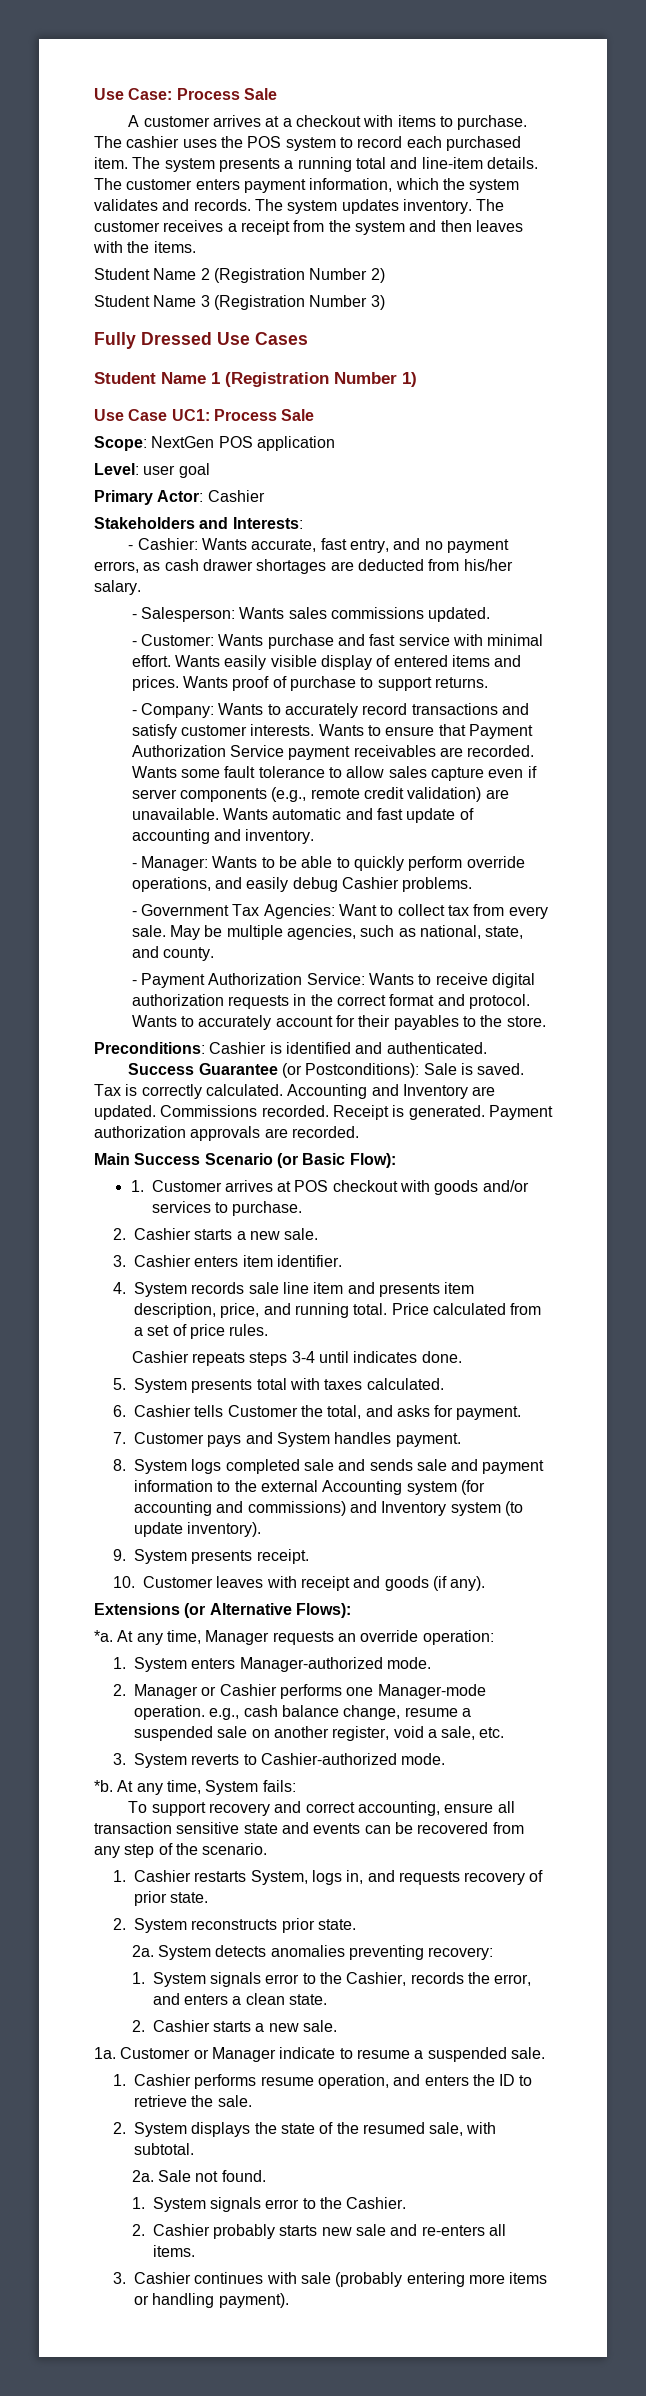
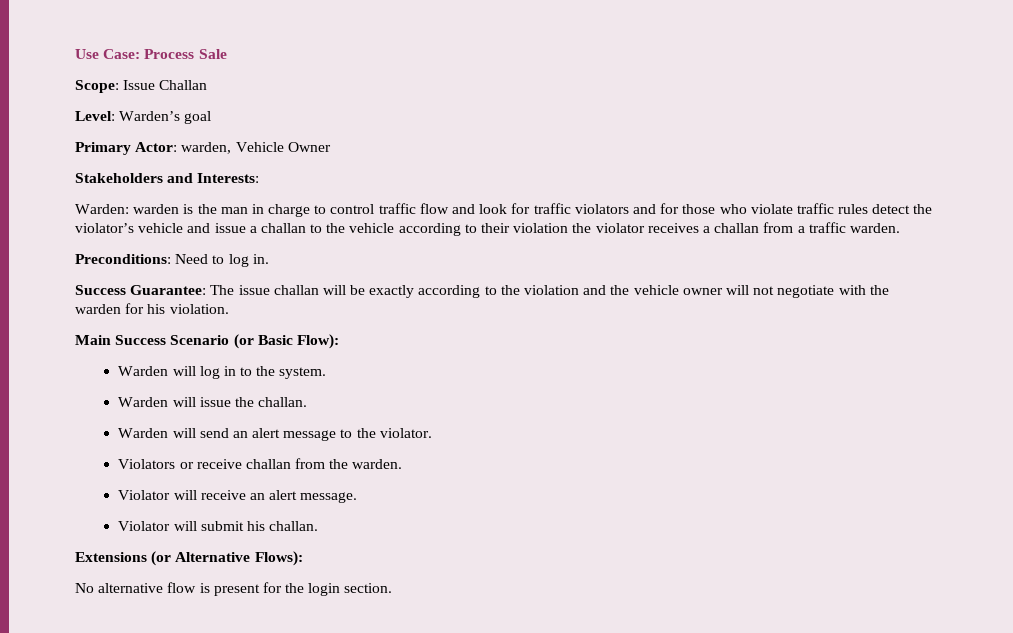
[128,115,528,130] [94,136,521,151] [94,157,538,172] [94,178,520,193] [94,199,505,214] [94,220,523,235] [93,241,196,253] [94,268,385,283] [94,295,385,310] [94,332,308,349] [94,372,417,387] [94,409,315,421] [94,436,335,451] A customer arrives at a checkout with items to purchase. The cashier uses the POS system to record each purchased item. The system presents a running total and line-item details. The customer enters payment information, which the system validates and records. The system updates inventory. The customer receives a receipt from the system and then leaves with the items. // Student Name 2 (Registration Number 2) // Student Name 3 (Registration Number 3) // Fully Dressed Use Cases // Student Name 1 (Registration Number 1) // Use Case UC1: Process Sale // Scope: NextGen POS application -> [75,80,208,93] Scope: Issue Challan
[143,465,176,475] user -> [119,111,181,121] Warden’s
[207,490,265,502] Cashier -> [181,142,331,154] warden, Vehicle Owner
[128,538,510,553] [94,559,513,574] [94,580,141,595] [131,607,491,622] [131,634,544,649] [131,655,522,670] [131,676,489,691] [131,703,530,718] [131,724,534,739] [131,745,535,760] [131,766,537,781] [131,787,509,802] [131,808,474,823] [131,829,315,844] [131,856,525,871] [131,877,473,892] [131,904,548,919] [131,925,524,940] [131,946,215,961] [131,973,536,988] [131,994,531,1009] [131,1015,546,1030] [94,1042,487,1054] [128,1063,525,1078] [94,1084,496,1099] [94,1105,553,1120] [94,1126,359,1141] - Cashier: Wants accurate, fast entry, and no payment errors, as cash drawer shortages are deducted from his/her salary. // - Salesperson: Wants sales commissions updated. // - Customer: Wants purchase and fast service with minimal effort. Wants easily visible display of entered items and prices. Wants proof of purchase to support returns. // - Company: Wants to accurately record transactions and satisfy customer interests. Wants to ensure that Payment Authorization Service payment receivables are recorded. Wants some fault tolerance to allow sales capture even if server components (e.g., remote credit validation) are unavailable. Wants automatic and fast update of accounting and inventory. // - Manager: Wants to be able to quickly perform override operations, and easily debug Cashier problems. // - Government Tax Agencies: Want to collect tax from every sale. May be multiple agencies, such as national, state, and county. // - Payment Authorization Service: Wants to receive digital authorization requests in the correct format and protocol. Wants to accurately account for their payables to the store. // Preconditions: Cashier is identified and authenticated. // Success Guarantee (or Postconditions): Sale is saved. Tax is correctly calculated. Accounting and Inventory are updated. Commissions recorded. Receipt is generated. Payment authorization approvals are recorded. -> [75,203,933,217] [75,222,900,236] [75,254,269,267] [75,285,889,298] [75,303,229,314] Warden: warden is the man in charge to control traffic flow and look for traffic violators and for those who violate traffic rules detect the violator’s vehicle and issue a challan to the vehicle according to their violation the violator receives a challan from a traffic warden. // Preconditions: Need to log in. // Success Guarantee: The issue challan will be exactly according to the violation and the vehicle owner will not negotiate with the warden for his violation.
[130,1180,529,1195] [151,1201,303,1216] [112,1228,319,1240] [112,1255,342,1267] [112,1282,475,1297] [133,1303,542,1318] [133,1324,269,1339] [131,1351,462,1366] [112,1378,444,1393] [112,1405,522,1420] [112,1432,461,1447] [112,1459,545,1474] [133,1480,485,1495] [133,1501,523,1516] [133,1522,262,1537] [112,1549,309,1564] [112,1576,486,1591] [94,1603,351,1618] [94,1630,494,1645] [112,1657,431,1672] [112,1684,486,1699] [133,1705,471,1720] [133,1726,505,1741] [112,1753,446,1768] [94,1780,296,1795] [128,1801,515,1816] [94,1822,524,1834] [94,1843,268,1858] [112,1870,544,1885] [133,1891,209,1906] [112,1918,356,1933] [131,1945,494,1960] [131,1972,532,1987] [152,1993,328,2005] [131,2020,338,2032] [94,2047,545,2062] [112,2074,533,2089] [133,2095,252,2107] [112,2122,497,2137] [133,2143,194,2155] [131,2170,266,2182] [131,2197,407,2212] [131,2224,507,2239] [152,2245,195,2257] [112,2272,548,2287] [133,2293,289,2308] 1. Customer arrives at POS checkout with goods and/or services to purchase. // 2. Cashier starts a new sale. // 3. Cashier enters item identifier. // 4. System records sale line item and presents item description, price, and running total. Price calculated from a set of price rules. // Cashier repeats steps 3-4 until indicates done. // 5. System presents total with taxes calculated. // 6. Cashier tells Customer the total, and asks for payment. // 7. Customer pays and System handles payment. // 8. System logs completed sale and sends sale and payment information to the external Accounting system (for accounting and commissions) and Inventory system (to update inventory). // 9. System presents receipt. // 10. Customer leaves with receipt and goods (if any). // Extensions (or Alternative Flows): // *a. At any time, Manager requests an override operation: // 1. System enters Manager-authorized mode. // 2. Manager or Cashier performs one Manager-mode operation. e.g., cash balance change, resume a suspended sale on another register, void a sale, etc. // 3. System reverts to Cashier-authorized mode. // *b. At any time, System fails: // To support recovery and correct accounting, ensure all transaction sensitive state and events can be recovered from any step of the scenario. // 1. Cashier restarts System, logs in, and requests recovery of prior state. // 2. System reconstructs prior state. // 2a. System detects anomalies preventing recovery: // 1. System signals error to the Cashier, records the error, and enters a clean state. // 2. Cashier starts a new sale. // 1a. Customer or Manager indicate to resume a suspended sale. // 1. Cashier performs resume operation, and enters the ID to retrieve the sale. // 2. System displays the state of the resumed sale, with subtotal. // 2a. Sale not found. // 1. System signals error to the Cashier. // 2. Cashier probably starts new sale and re-enters all items. // 3. Cashier continues with sale (probably entering more items or handling payment). -> [118,366,327,379] [118,397,308,407] [118,428,432,441] [118,458,403,469] [118,490,358,503] [118,521,319,531] [75,551,303,566] [75,582,393,596] Warden will log in to the system. // Warden will issue the challan. // Warden will send an alert message to the violator. // Violators or receive challan from the warden. // Violator will receive an alert message. // Violator will submit his challan. // Extensions (or Alternative Flows): // No alternative flow is present for the login section.

